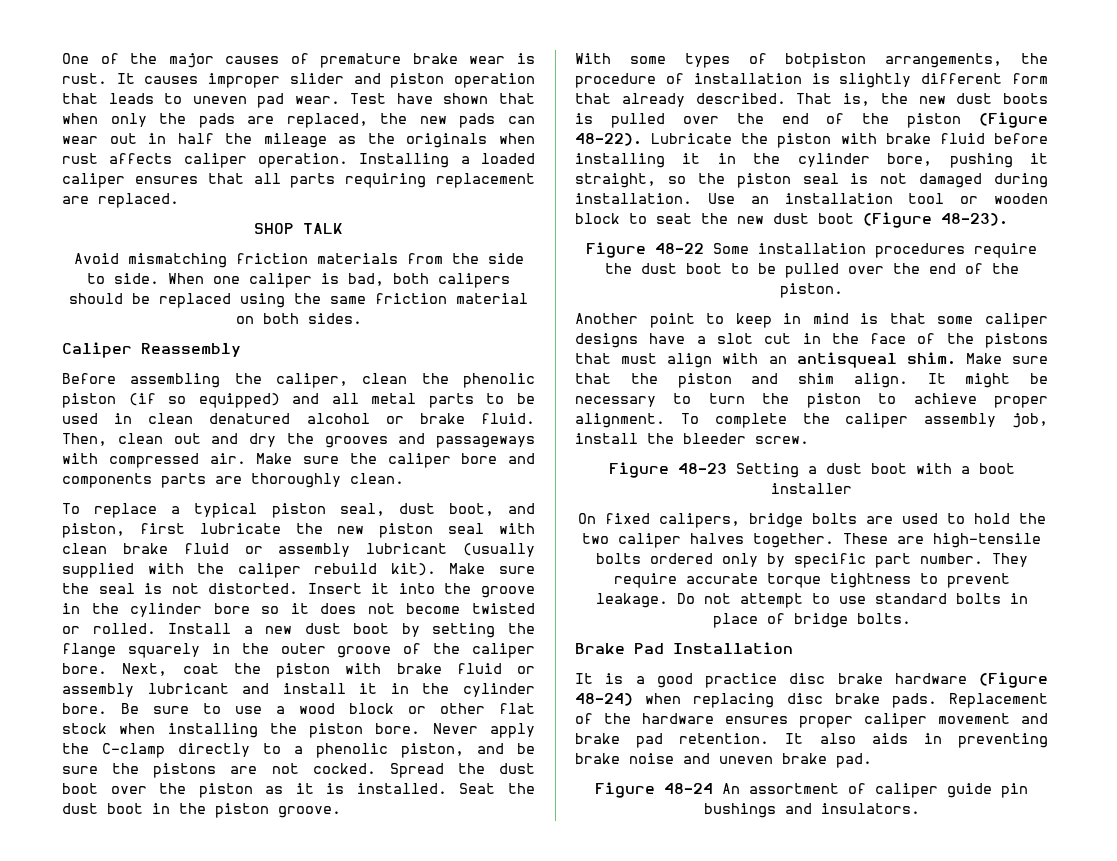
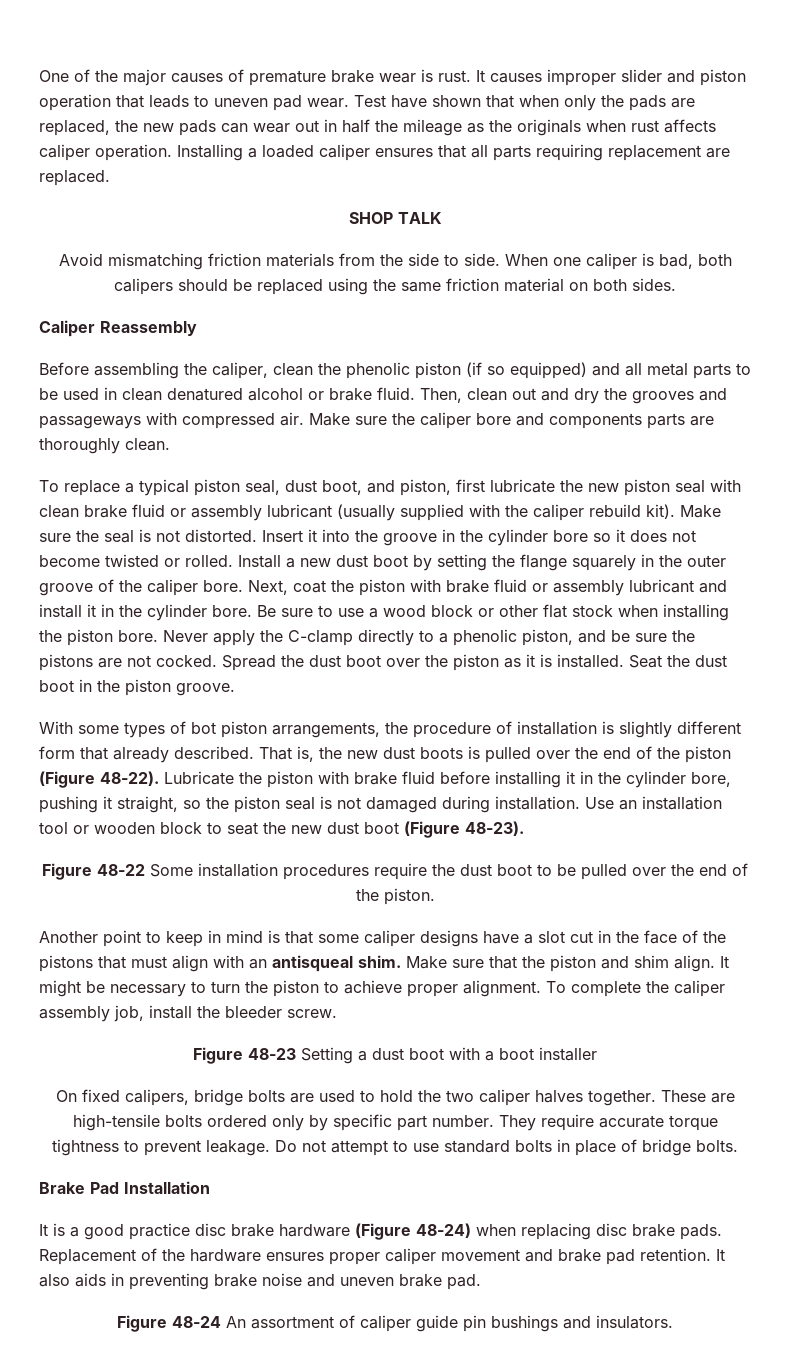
[785,53,867,68] botpiston -> [191,721,267,738] bot piston

